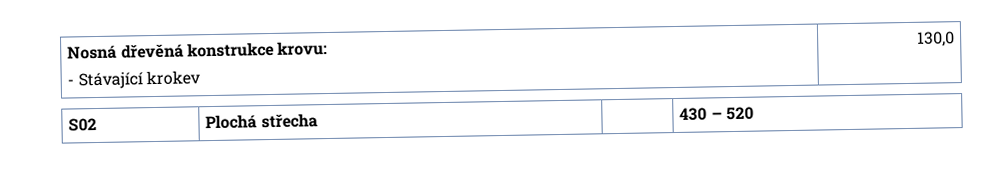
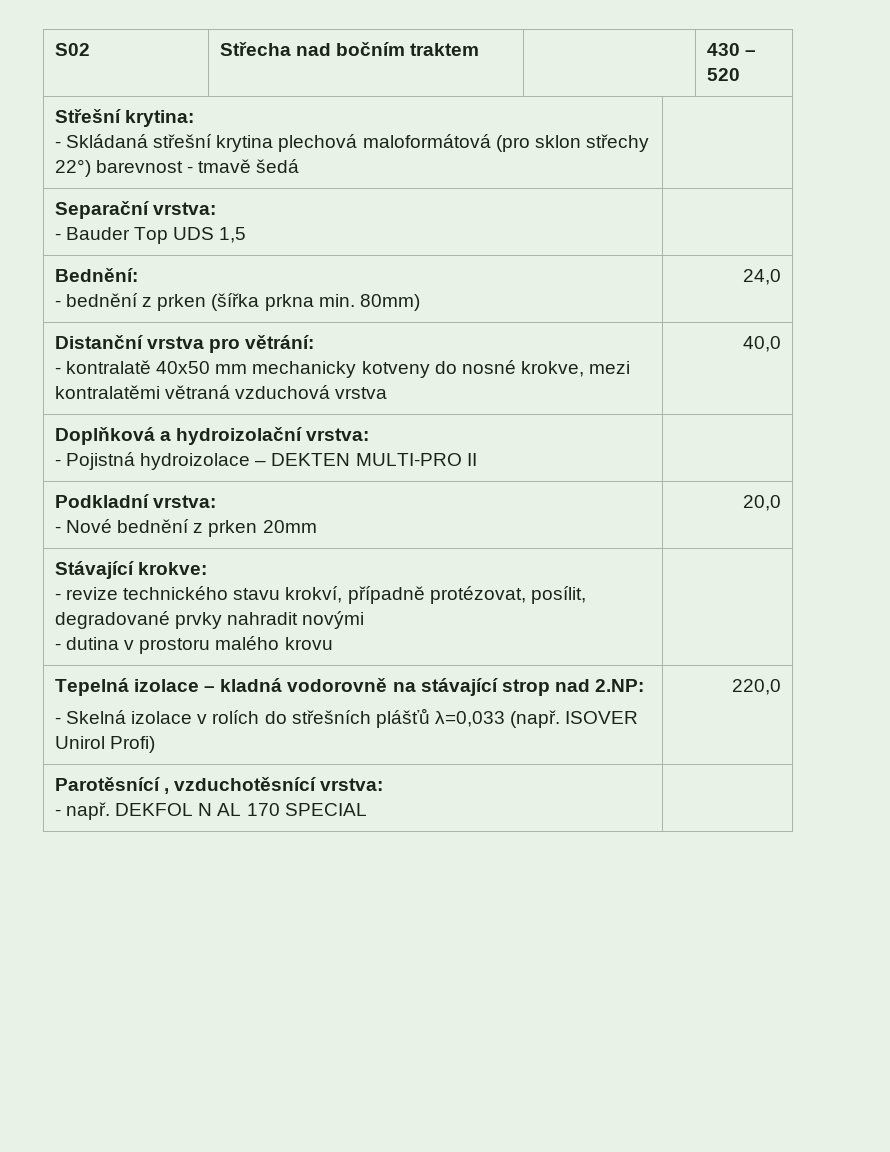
[67,40,329,60] [67,70,202,90] [916,31,955,47] [68,117,98,132] [205,113,318,130] [679,106,755,121] Nosná dřevěná konstrukce krovu: // - Stávající krokev | 130,0 // S02 | Plochá střecha | | 430 – 520 -> [54,43,90,56] [219,42,480,56] [706,43,757,56] [706,68,740,81] [54,109,195,127] [54,134,650,152] [54,159,300,177] [54,201,217,219] [54,227,247,244] [54,268,138,282] [54,293,420,311] [743,269,782,285] [54,335,315,353] [54,360,631,378] [54,385,388,399] [743,336,782,352] [54,427,370,445] [54,452,477,470] [54,494,217,508] [54,519,317,537] [743,495,782,511] [54,561,208,579] [54,586,586,604] [54,611,365,629] [54,636,333,654] [54,678,645,696] [54,708,639,728] [54,736,156,753] [732,679,782,695] [54,777,384,794] [54,802,367,820] S02 | Střecha nad bočním traktem | | 430 – 520 // Střešní krytina: // - Skládaná střešní krytina plechová maloformátová (pro sklon střechy 22°) barevnost - tmavě šedá | // Separační vrstva: // - Bauder Top UDS 1,5 | // Bednění: // - bednění z prken (šířka prkna min. 80mm) | 24,0 // Distanční vrstva pro větrání: // - kontralatě 40x50 mm mechanicky kotveny do nosné krokve, mezi kontralatěmi větraná vzduchová vrstva | 40,0 // Doplňková a hydroizolační vrstva: // - Pojistná hydroizolace – DEKTEN MULTI-PRO II | // Podkladní vrstva: // - Nové bednění z prken 20mm | 20,0 // Stávající krokve: // - revize technického stavu krokví, případně protézovat, posílit, degradované prvky nahradit novými // - dutina v prostoru malého krovu | // Tepelná izolace – kladná vodorovně na stávající strop nad 2.NP: // - Skelná izolace v rolích do střešních plášťů λ=0,033 (např. ISOVER Unirol Profi) | 220,0 // Parotěsnící , vzduchotěsnící vrstva: // - např. DEKFOL N AL 170 SPECIAL |

